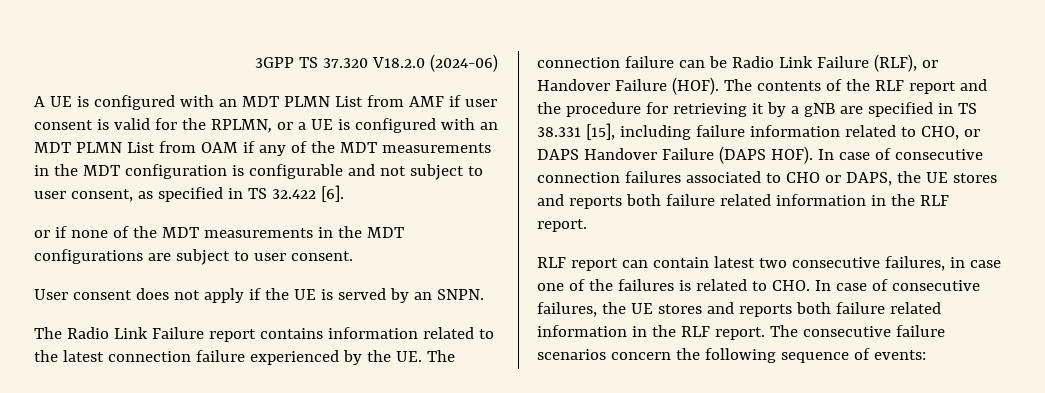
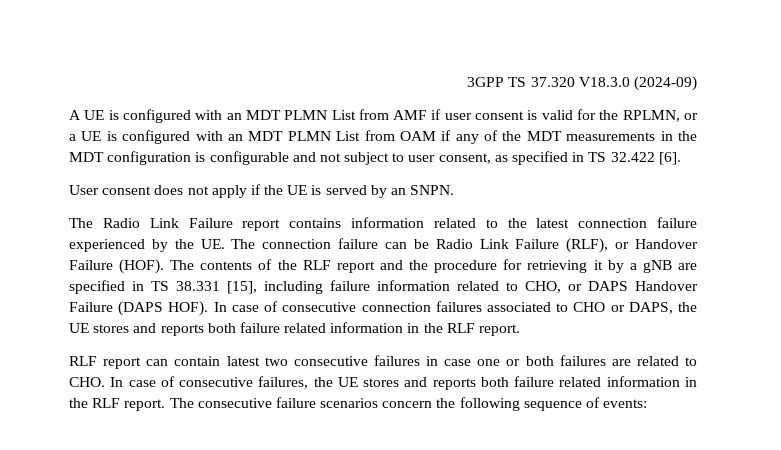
[372,54,498,72] V18.2.0 (2024-06) -> [578,76,697,91] V18.3.0 (2024-09)
[34,226,404,238] [34,249,353,265] // or if none of the MDT measurements in the MDT configurations are subject to user consent. -> (681, 158) none
[884,256,945,271] failures, -> [373,355,420,366] failures
[568,279,691,291] of the failures is -> [506,355,631,366] or both failures are

